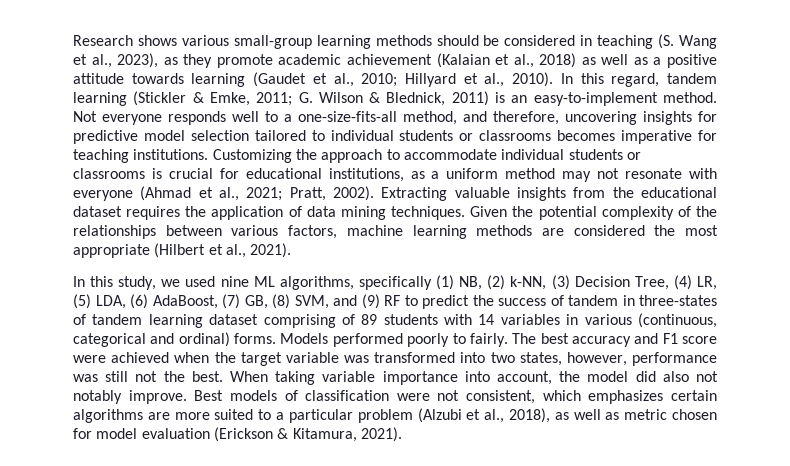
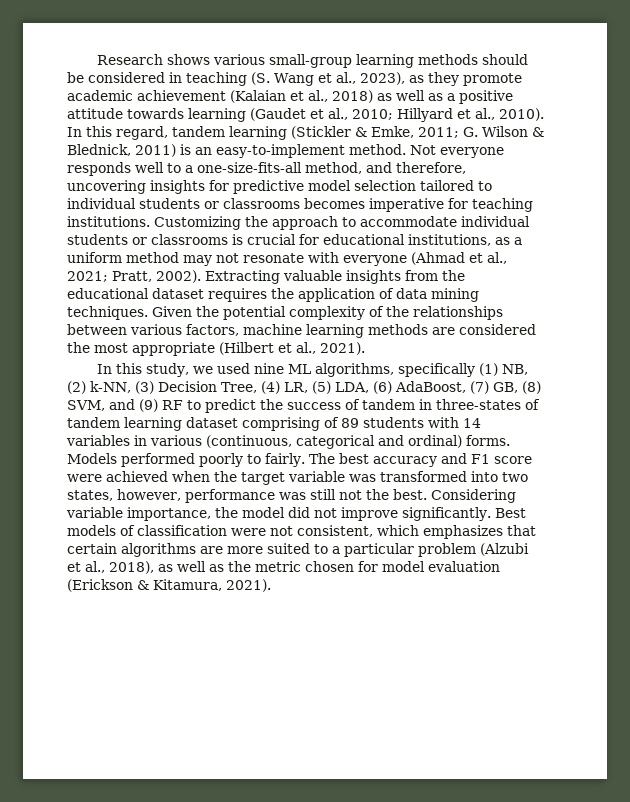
[230,371,719,385] [73,390,187,404] When taking variable importance into account, the model did also not notably improve. -> [430,489,516,503] [66,507,491,521] Considering variable importance, the model did not improve significantly.
(664, 397) none -> [507,525,536,536] that
(620, 416) none -> [228,561,251,572] the

